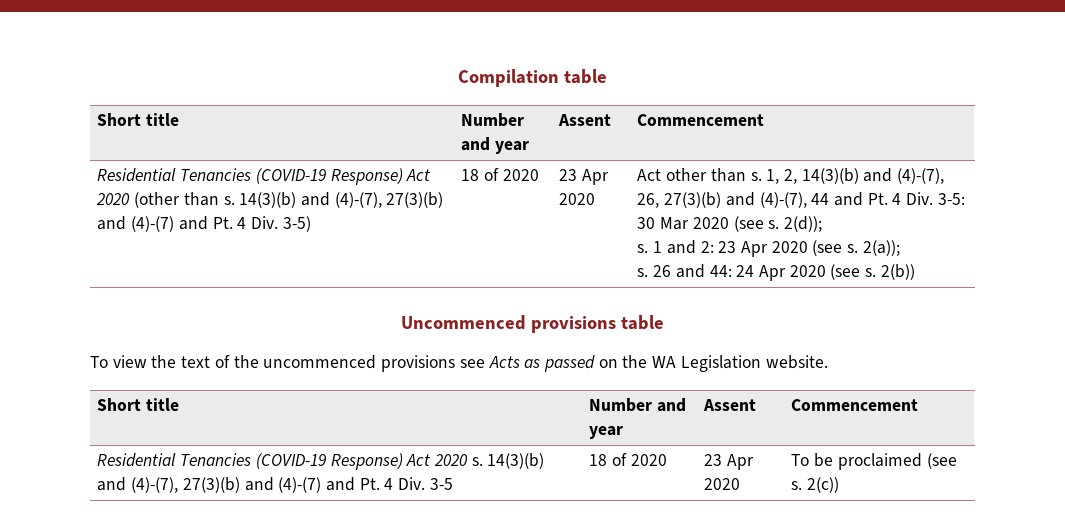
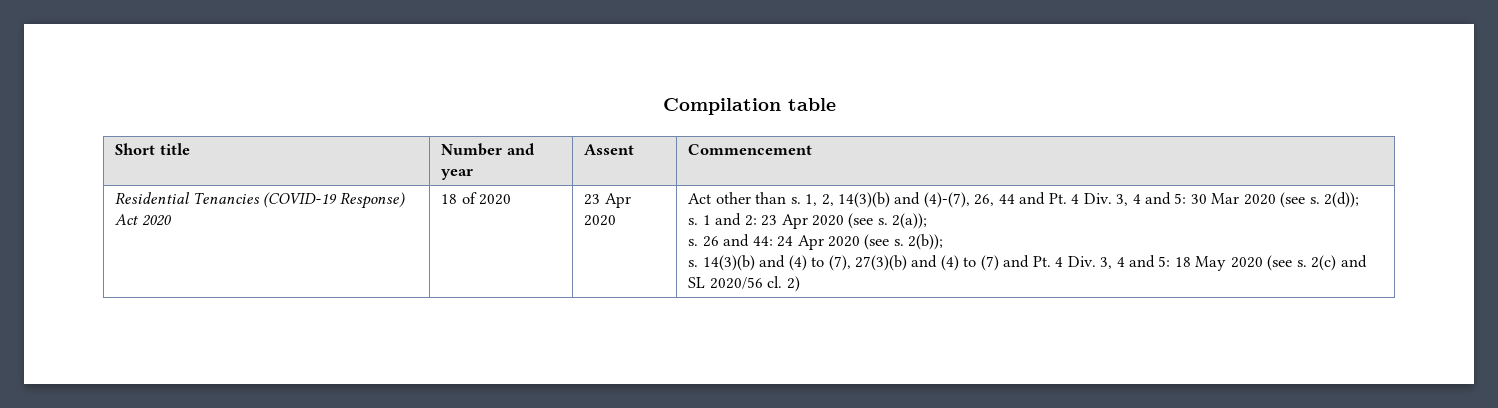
[134,192,444,208] [97,216,311,232] (other than s. 14(3)(b) and (4)-(7), 27(3)(b) and (4)-(7) and Pt. 4 Div. 3-5) -> (172, 220) none
[664,192,807,208] 27(3)(b) and (4)-(7), -> (995, 200) none
[937,193,965,205] 3-5: -> [1116,192,1187,206] 3, 4 and 5:
[880,264,915,280] [401,315,664,333] [90,355,828,372] [97,398,180,411] [589,398,687,412] [589,426,624,439] [703,399,757,411] [791,399,919,411] [97,453,545,470] [97,477,453,493] [589,453,667,466] [704,454,755,470] [704,478,741,490] [791,453,957,470] [791,477,840,493] 2(b)) // Uncommenced provisions table // To view the text of the uncommenced provisions see Acts as passed on the WA Legislation website. // Short title | Number and year | Assent | Commencement // Residential Tenancies (COVID-19 Response) Act 2020 s. 14(3)(b) and (4)-(7), 27(3)(b) and (4)-(7) and Pt. 4 Div. 3-5 | 18 of 2020 | 23 Apr 2020 | To be proclaimed (see s. 2(c)) -> [908,234,944,250] [688,255,1367,271] [688,276,800,292] 2(b)); // s. 14(3)(b) and (4) to (7), 27(3)(b) and (4) to (7) and Pt. 4 Div. 3, 4 and 5: 18 May 2020 (see s. 2(c) and SL 2020/56 cl. 2)

